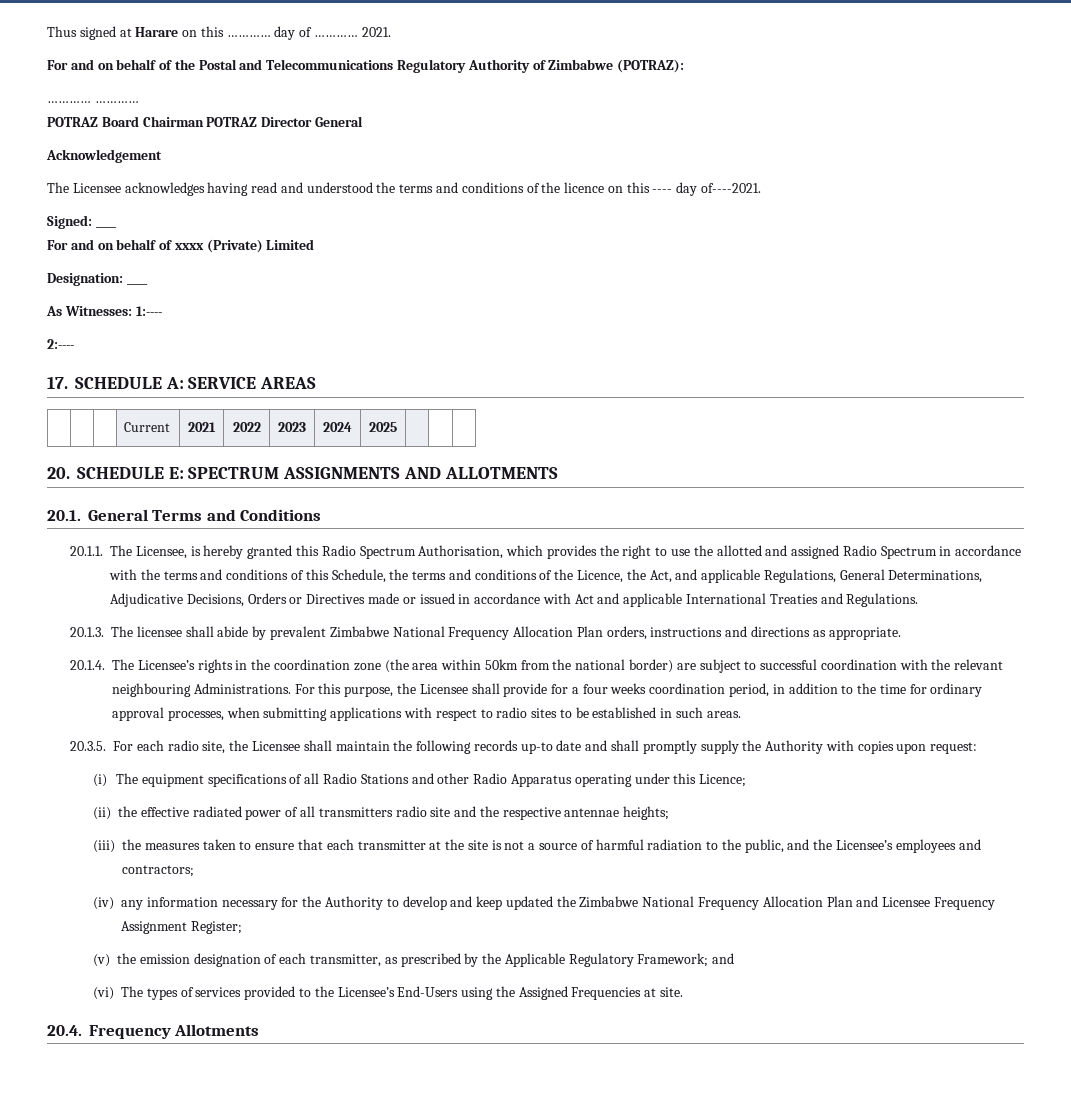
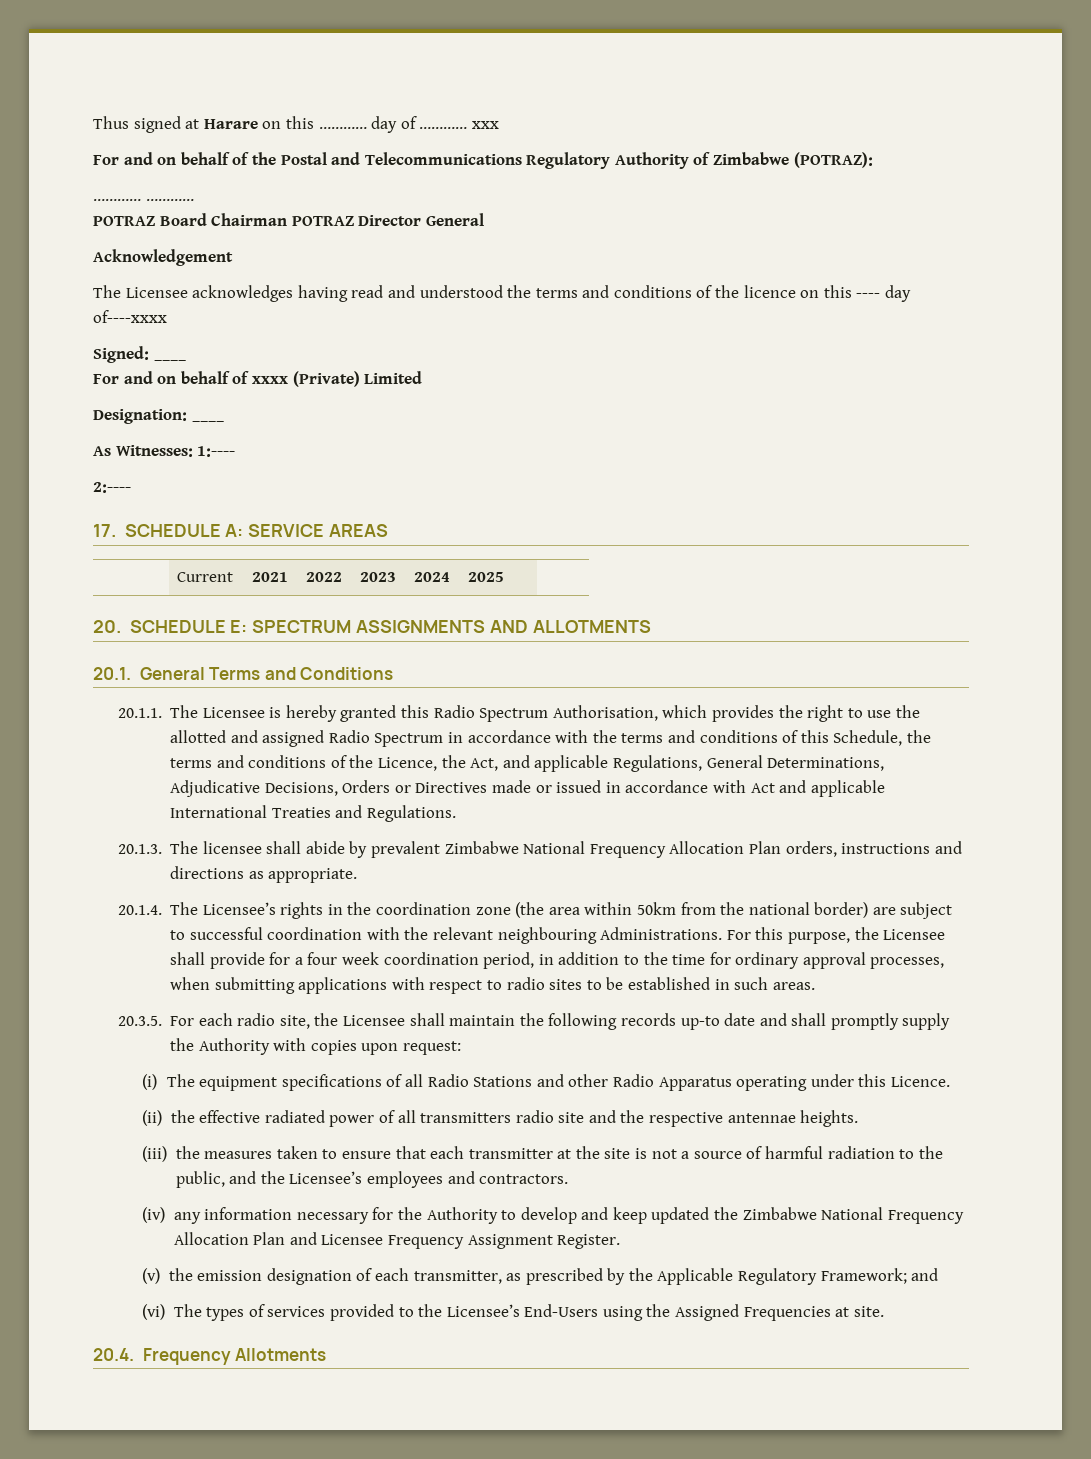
[361,27,391,37] 2021. -> [471,121,499,129] xxx
[701,183,762,193] of----2021. -> [93,310,167,323] of----xxxx
[135,546,187,559] Licensee, -> [202,707,265,718] Licensee
[610,683,647,694] weeks -> [341,952,379,965] week
[699,774,747,787] Licence; -> [890,1076,950,1087] Licence.
[623,806,670,820] heights; -> [800,1110,859,1127] heights.
[122,865,195,877] contractors; -> [479,1174,569,1184] contractors.
[190,921,242,934] Register; -> [557,1234,621,1249] Register.

